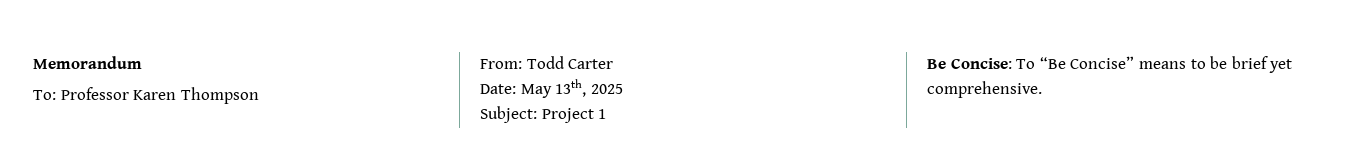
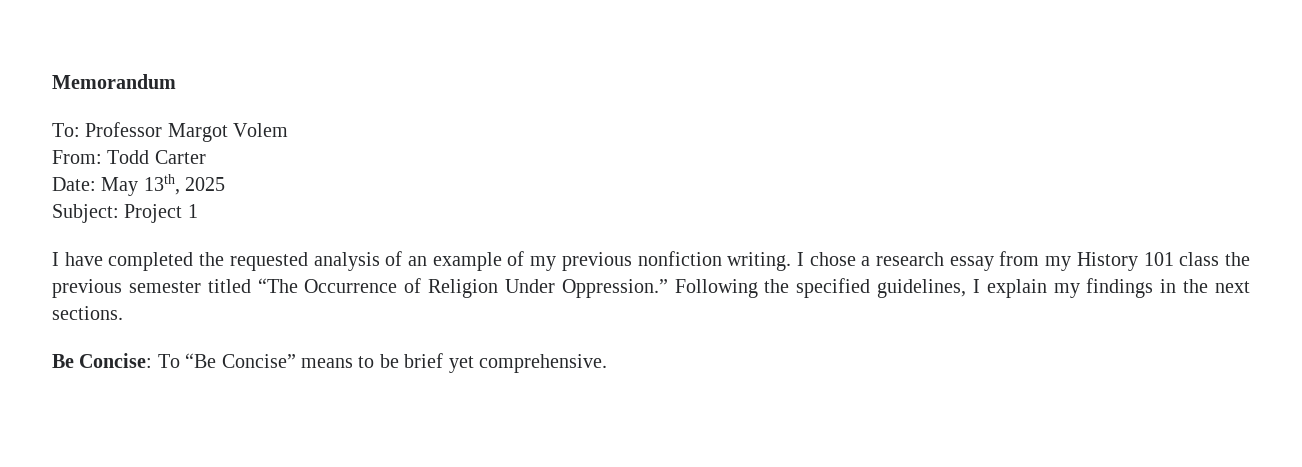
[133,87,259,104] Karen Thompson -> [167,123,289,142] Margot Volem
(607, 114) none -> [52,251,1250,271] [52,278,1250,298] [52,306,123,320] // I have completed the requested analysis of an example of my previous nonfiction writing. I chose a research essay from my History 101 class the previous semester titled “The Occurrence of Religion Under Oppression.” Following the specified guidelines, I explain my findings in the next sections.

